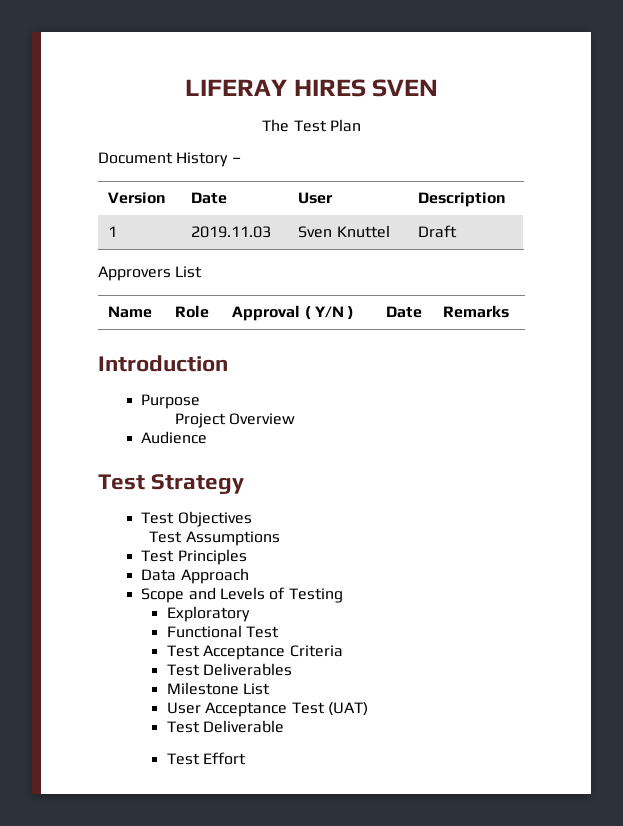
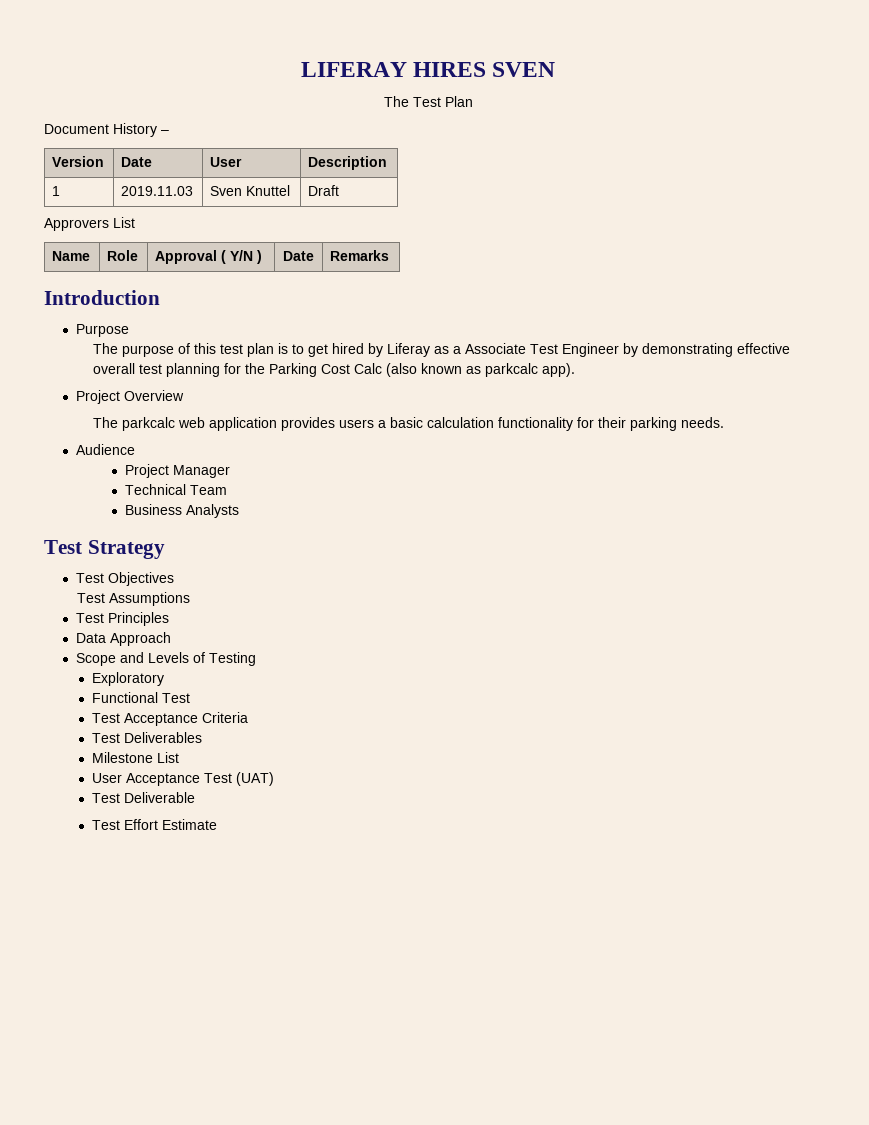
[174,413,296,428] [141,431,208,444] Project Overview // Audience -> [93,343,791,357] [93,363,576,377] [75,390,184,404] [93,417,725,431] [75,444,135,455] [124,464,230,478] [124,484,227,495] [124,504,239,518] The purpose of this test plan is to get hired by Liferay as a Associate Test Engineer by demonstrating effective overall test planning for the Parking Cost Calc (also known as parkcalc app). // Project Overview // The parkcalc web application provides users a basic calculation functionality for their parking needs. // Audience // Project Manager // Technical Team // Business Analysts
(247, 758) none -> [162,819,218,830] Estimate

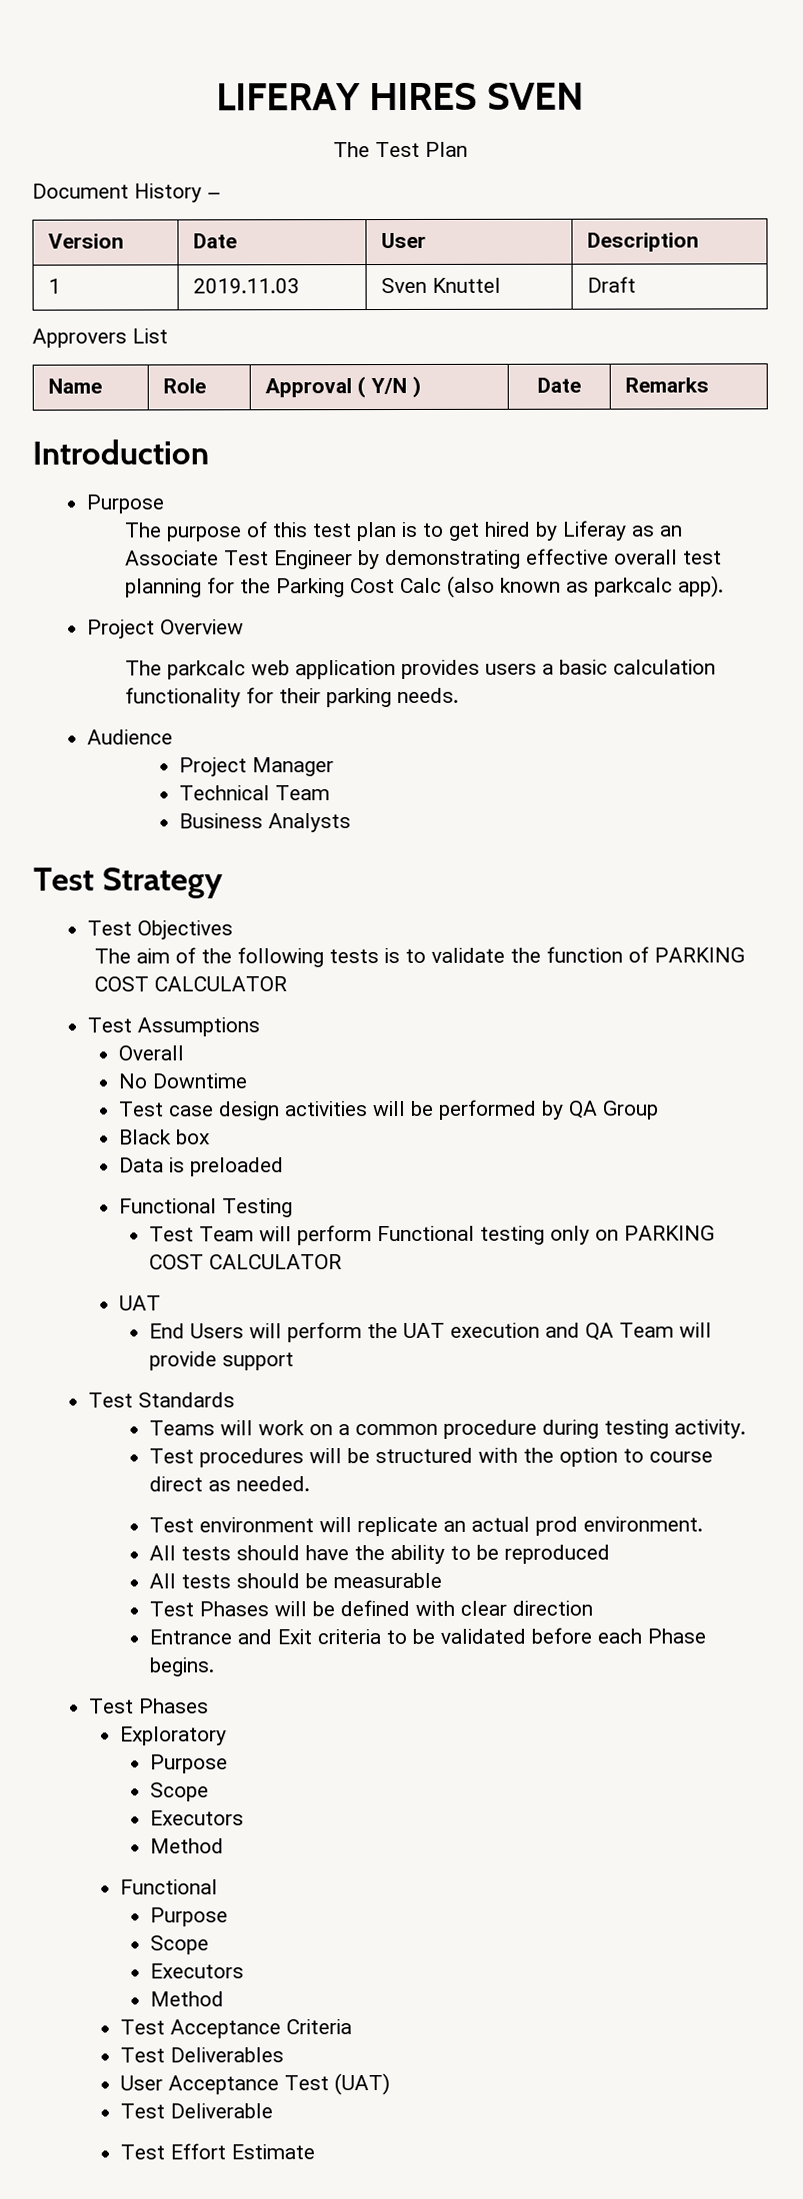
[453,346,462,354] a -> [659,525,684,537] an
[76,592,190,606] [75,612,169,626] [75,632,171,646] [75,652,256,666] [92,672,165,686] [92,692,191,703] Test Assumptions // Test Principles // Data Approach // Scope and Levels of Testing // Exploratory // Functional Test -> [94,946,746,968] [94,976,288,992] [86,1017,260,1037] [117,1045,184,1061] [117,1073,247,1089] [118,1099,659,1121] [118,1129,210,1145] [118,1157,284,1177] [118,1198,293,1218] [149,1225,716,1246] [149,1254,343,1270] [118,1295,161,1311] [149,1322,713,1343] [149,1351,295,1371] [87,1392,235,1408] [149,1419,747,1439] [149,1447,714,1468] [149,1476,311,1492] [149,1516,704,1537] [149,1544,611,1565] [149,1572,443,1589] [149,1599,594,1617] [149,1627,707,1645] [149,1657,216,1677] [88,1698,209,1714] [119,1726,227,1746] [150,1754,229,1774] [150,1782,210,1802] [150,1810,245,1826] [150,1838,225,1854] [119,1879,218,1895] [150,1907,229,1927] [150,1935,210,1955] [150,1963,245,1979] [150,1991,225,2007] The aim of the following tests is to validate the function of PARKING COST CALCULATOR // Test Assumptions // Overall // No Downtime // Test case design activities will be performed by QA Group // Black box // Data is preloaded // Functional Testing // Test Team will perform Functional testing only on PARKING COST CALCULATOR // UAT // End Users will perform the UAT execution and QA Team will provide support // Test Standards // Teams will work on a common procedure during testing activity. // Test procedures will be structured with the option to course direct as needed. // Test environment will replicate an actual prod environment. // All tests should have the ability to be reproduced // All tests should be measurable // Test Phases will be defined with clear direction // Entrance and Exit criteria to be validated before each Phase begins. // Test Phases // Exploratory // Purpose // Scope // Executors // Method // Functional // Purpose // Scope // Executors // Method
[92,752,180,763] // Milestone List -> (284, 2055) none

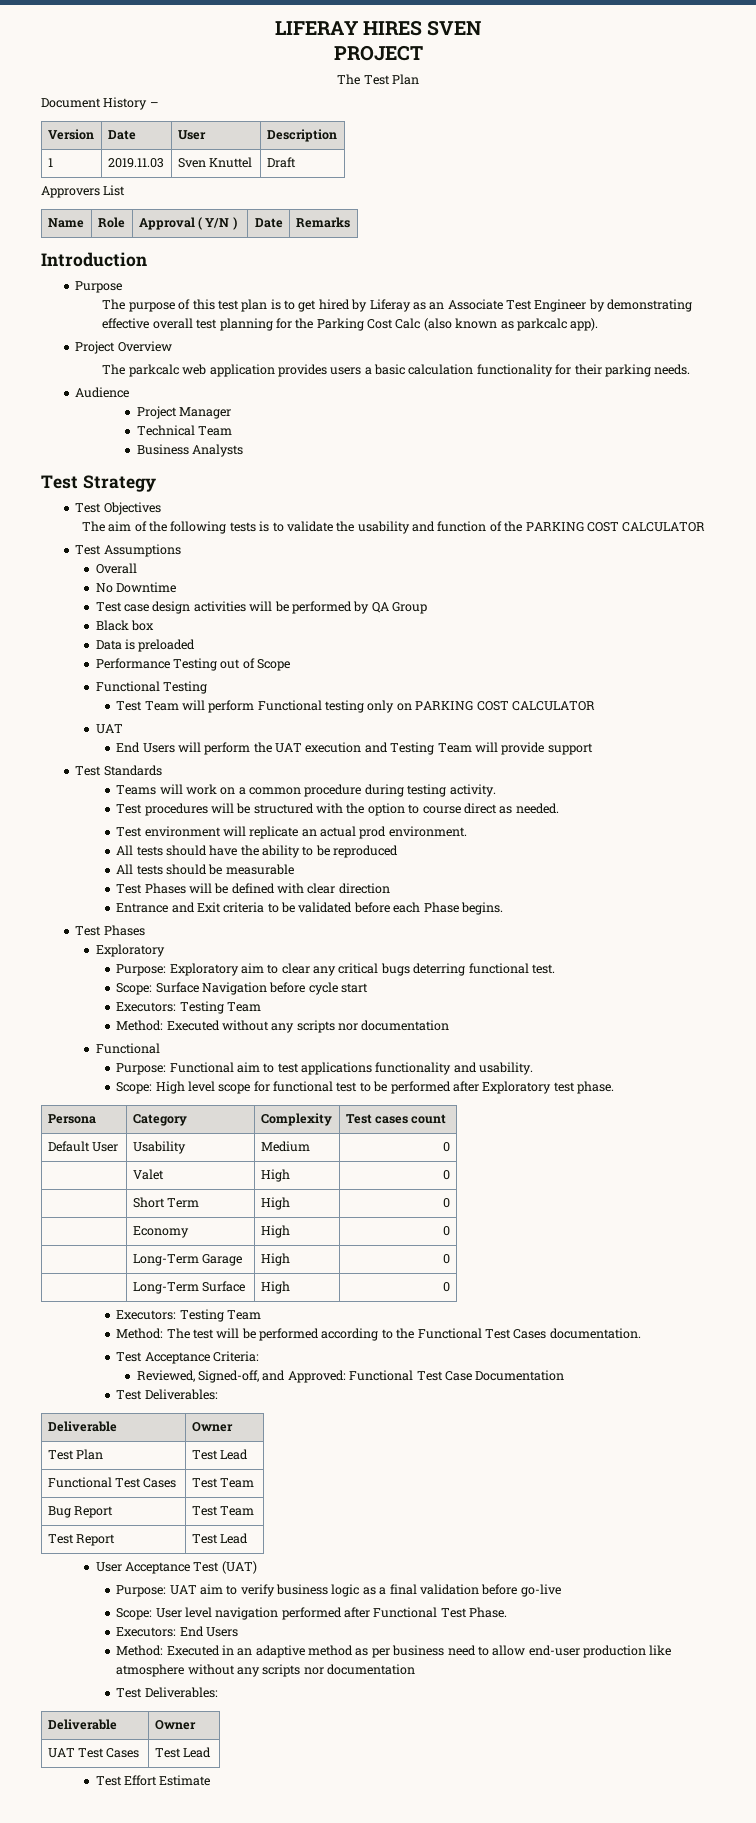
(584, 96) none -> [333,45,423,61] // PROJECT
(542, 955) none -> [357,521,436,534] usability and
(650, 954) none -> [504,521,523,532] the
(284, 1167) none -> [95,658,291,671] // Performance Testing out of Scope
[585,1322,615,1341] QA -> [390,742,435,755] Testing
[150,1754,229,1774] [150,1782,210,1802] [150,1810,245,1826] [150,1838,225,1854] [119,1879,218,1895] [150,1907,229,1927] [150,1935,210,1955] [150,1963,245,1979] [150,1991,225,2007] [119,2019,352,2039] [119,2047,284,2063] [119,2073,390,2096] [119,2103,273,2119] Purpose // Scope // Executors // Method // Functional // Purpose // Scope // Executors // Method // Test Acceptance Criteria // Test Deliverables // User Acceptance Test (UAT) // Test Deliverable -> [116,963,555,976] [116,982,369,995] [116,1001,261,1014] [116,1020,450,1033] [95,1043,160,1054] [116,1062,534,1075] [116,1081,615,1094] [47,1114,96,1124] [132,1114,187,1126] [260,1113,332,1126] [345,1114,447,1124] [47,1141,118,1152] [132,1141,186,1154] [260,1141,310,1152] [443,1142,451,1152] [132,1169,164,1180] [260,1169,290,1182] [443,1170,451,1180] [132,1197,199,1208] [260,1197,290,1210] [443,1198,451,1208] [132,1226,189,1238] [260,1225,290,1238] [443,1226,451,1236] [132,1254,242,1266] [260,1253,290,1266] [443,1254,451,1264] [132,1281,245,1294] [260,1281,290,1294] [443,1282,451,1292] [116,1309,261,1322] [116,1328,641,1341] [116,1351,259,1364] [136,1370,565,1383] [116,1389,218,1400] [47,1421,117,1432] [191,1422,233,1432] [47,1449,103,1460] [191,1449,248,1460] [47,1477,177,1488] [191,1478,254,1488] [47,1506,113,1518] [191,1506,254,1516] [47,1534,115,1546] [191,1533,248,1544] [95,1561,257,1574] [116,1584,561,1597] [116,1607,508,1620] [116,1626,238,1637] [116,1645,672,1658] [116,1664,416,1677] [116,1687,218,1698] [47,1719,117,1730] [154,1720,196,1730] [47,1748,140,1758] [154,1747,211,1758] Purpose: Exploratory aim to clear any critical bugs deterring functional test. // Scope: Surface Navigation before cycle start // Executors: Testing Team // Method: Executed without any scripts nor documentation // Functional // Purpose: Functional aim to test applications functionality and usability. // Scope: High level scope for functional test to be performed after Exploratory test phase. // Persona | Category | Complexity | Test cases count // Default User | Usability | Medium | 0 // | Valet | High | 0 // | Short Term | High | 0 // | Economy | High | 0 // | Long-Term Garage | High | 0 // | Long-Term Surface | High | 0 // Executors: Testing Team // Method: The test will be performed according to the Functional Test Cases documentation. // Test Acceptance Criteria: // Reviewed, Signed-off, and Approved: Functional Test Case Documentation // Test Deliverables: // Deliverable | Owner // Test Plan | Test Lead // Functional Test Cases | Test Team // Bug Report | Test Team // Test Report | Test Lead // User Acceptance Test (UAT) // Purpose: UAT aim to verify business logic as a final validation before go-live // Scope: User level navigation performed after Functional Test Phase. // Executors: End Users // Method: Executed in an adaptive method as per business need to allow end-user production like atmosphere without any scripts nor documentation // Test Deliverables: // Deliverable | Owner // UAT Test Cases | Test Lead

